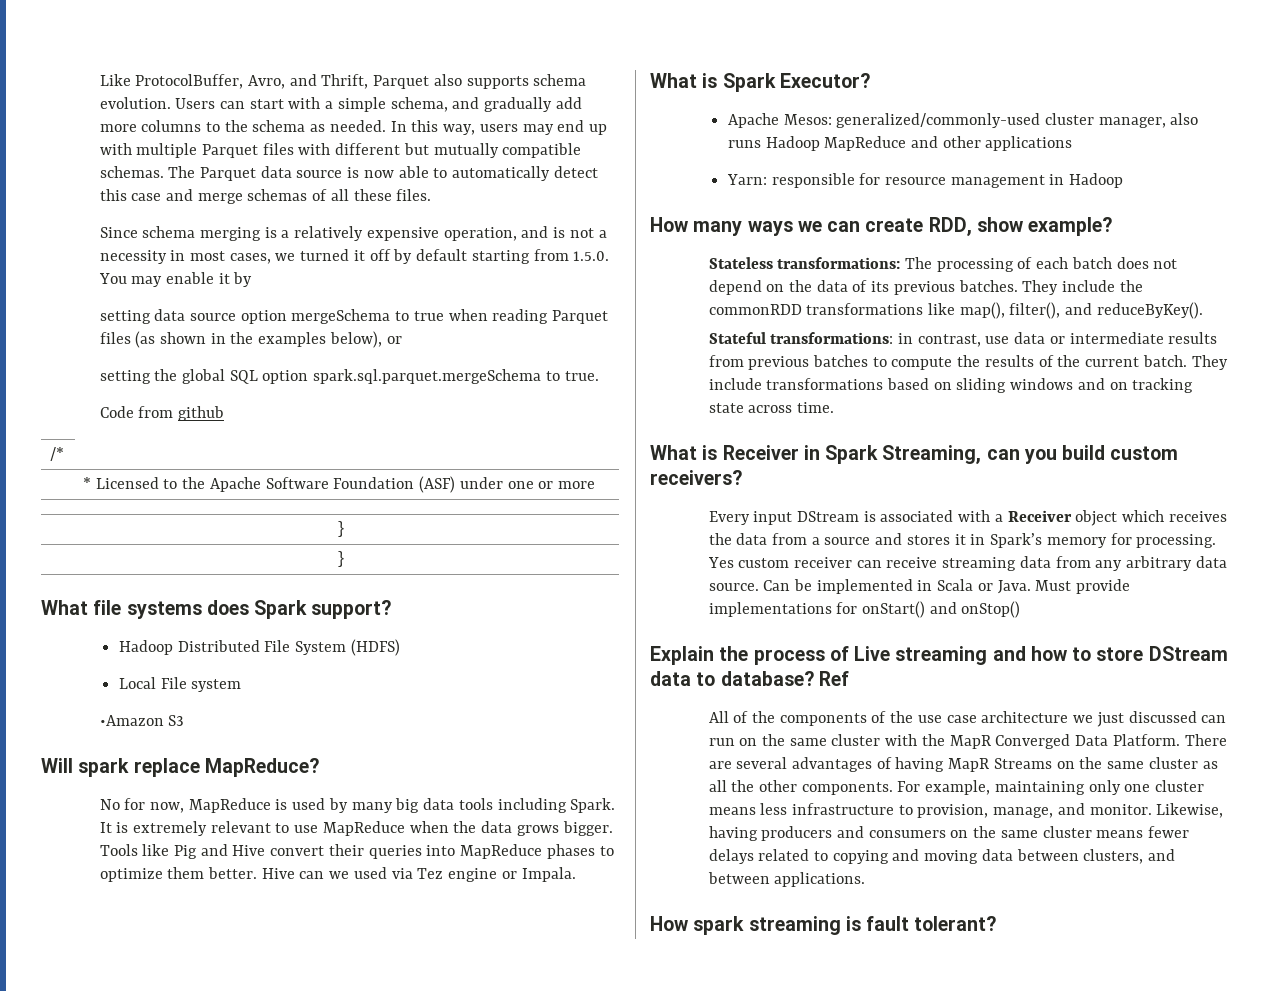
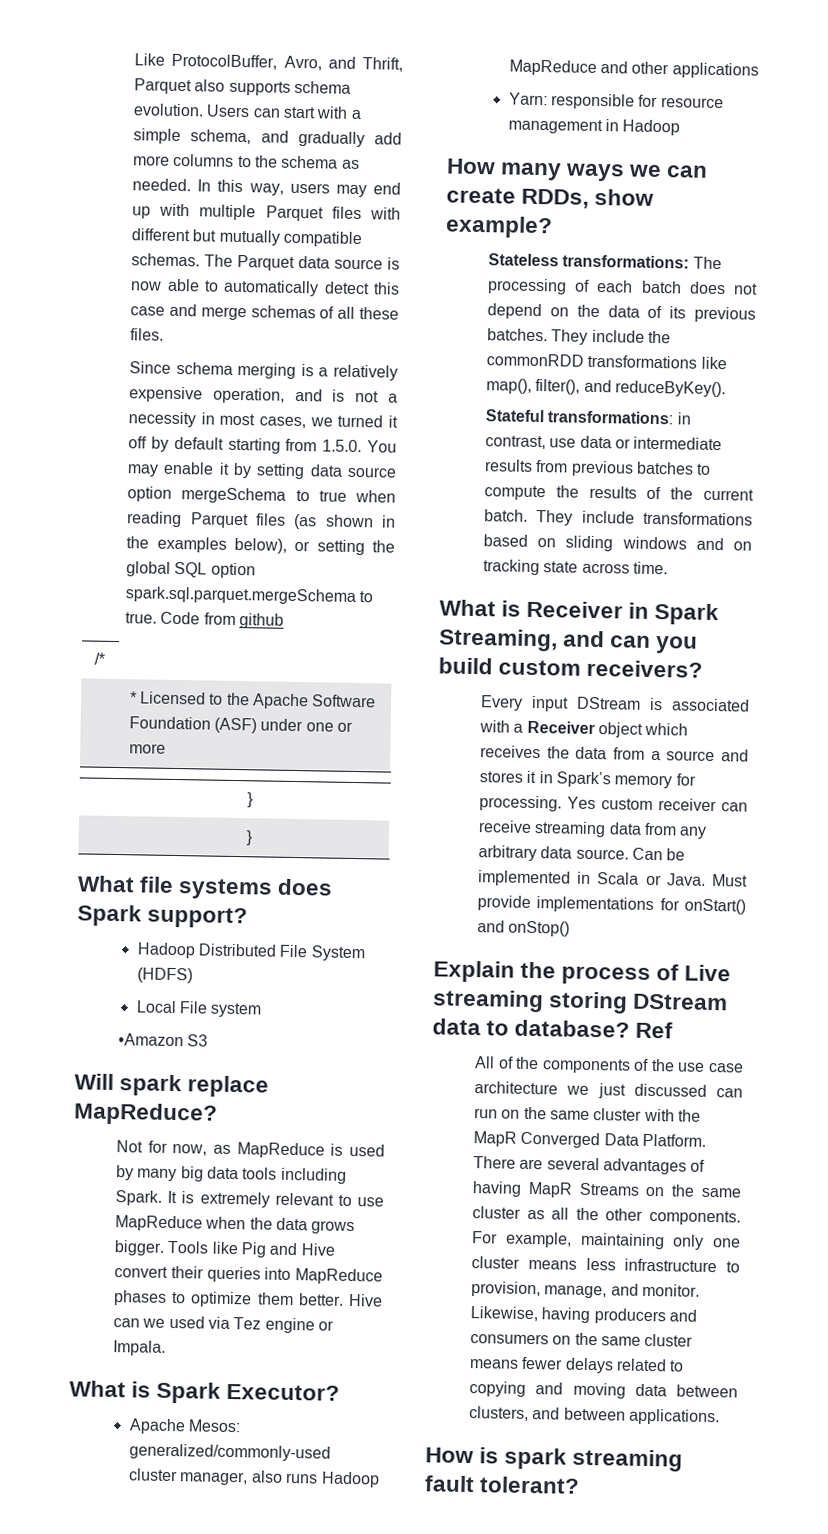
(253, 279) // -> (253, 470) none
(402, 340) // -> (311, 546) none
(599, 376) // -> (158, 618) none
[99,799,120,810] No -> [116,1140,144,1153] Not
(185, 807) none -> [213,1144,232,1154] as
[928,217,972,236] RDD, -> [521,188,590,209] RDDs,
(982, 454) none -> [563,630,606,648] and
[992,646,1144,661] and how to store -> [548,991,629,1014] storing
(688, 923) none -> [479,1447,500,1464] is
[845,916,861,931] is -> (684, 1460) none

